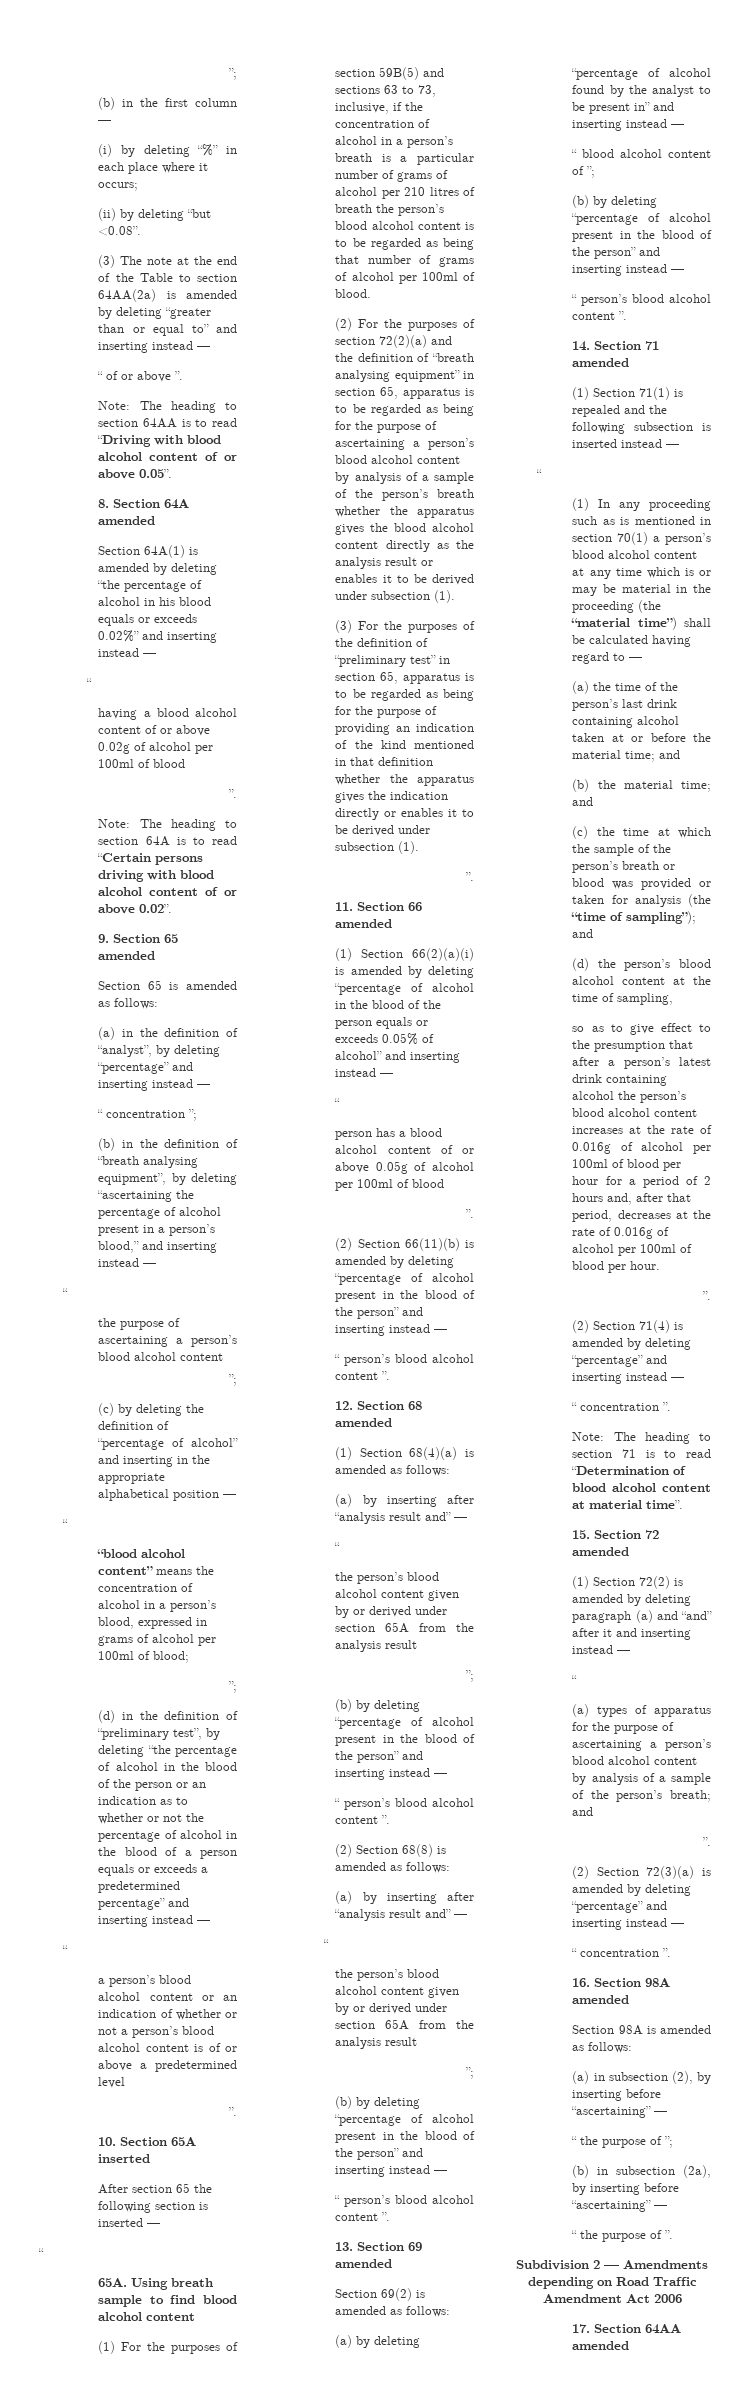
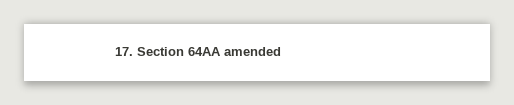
[229,68,237,80] [98,97,238,110] [98,120,112,124] [98,144,238,157] [98,162,209,174] [98,182,139,191] [98,208,212,221] [98,226,142,236] [98,255,237,268] [98,273,238,282] [98,289,237,302] [98,307,212,319] [98,324,238,336] [98,341,211,353] [97,371,184,382] [98,401,237,413] [98,418,238,428] [97,435,222,447] [98,452,237,461] [98,469,173,479] [98,499,190,509] [98,516,156,525] [98,545,199,558] [98,563,218,575] [97,580,203,592] [98,597,212,606] [98,614,198,626] [98,630,218,643] [98,648,157,657] [86,678,93,687] [98,708,237,720] [98,725,211,736] [98,742,214,754] [98,759,186,768] [229,789,237,798] [98,819,237,831] [98,836,238,846] [97,853,204,865] [98,870,215,882] [98,887,237,896] [98,904,173,914] [98,934,179,943] [98,951,156,960] [98,980,237,990] [98,998,159,1009] [98,1027,239,1040] [97,1045,221,1057] [97,1062,194,1074] [98,1079,211,1091] [97,1109,198,1121] [98,1138,239,1151] [97,1156,199,1168] [98,1173,237,1185] [97,1190,195,1202] [98,1207,222,1219] [98,1224,216,1236] [98,1241,218,1253] [98,1258,157,1267] [62,1288,69,1297] [98,1318,181,1330] [98,1335,237,1347] [98,1352,224,1361] [229,1374,237,1386] [98,1403,205,1416] [98,1421,170,1430] [97,1438,238,1450] [98,1455,211,1467] [98,1473,166,1484] [98,1489,237,1501] [62,1519,69,1528] [97,1549,186,1558] [98,1566,215,1575] [98,1583,194,1592] [98,1600,217,1612] [98,1617,208,1629] [98,1634,217,1646] [98,1651,190,1663] [229,1681,237,1693] [98,1710,239,1723] [97,1728,221,1740] [98,1745,237,1757] [98,1762,238,1771] [98,1779,207,1791] [98,1796,189,1805] [98,1813,205,1824] [98,1830,237,1842] [98,1847,238,1859] [98,1864,209,1876] [98,1881,181,1893] [98,1898,190,1910] [98,1915,211,1927] [62,1945,69,1954] [98,1975,192,1987] [98,1992,237,2001] [98,2009,237,2020] [98,2026,215,2038] [98,2043,238,2052] [98,2060,237,2072] [98,2077,126,2088] [229,2107,237,2116] [98,2137,197,2146] [98,2154,151,2163] [98,2183,213,2194] [98,2201,209,2213] [98,2218,161,2227] [38,2248,44,2257] [98,2278,214,2290] [98,2295,237,2307] [98,2312,196,2321] [98,2341,239,2354] [335,67,445,80] [335,85,437,97] [335,102,424,114] [335,119,431,128] [335,136,454,148] [335,153,474,165] [335,170,449,182] [335,187,475,199] [335,204,445,216] [335,221,474,230] [335,238,474,250] [335,255,474,267] [335,272,475,284] [335,289,372,298] [335,318,475,331] [335,335,453,348] [335,353,474,362] [335,370,474,382] [335,386,474,399] [335,404,474,416] [335,421,438,433] [335,438,474,450] [335,455,461,464] [335,472,474,484] [335,489,474,501] [335,506,474,518] [335,523,474,535] [335,540,474,552] [335,557,434,569] [335,574,474,585] [335,590,456,603] [335,620,475,633] [335,638,429,647] [334,655,451,667] [335,671,474,684] [335,689,474,701] [335,706,438,718] [335,723,474,735] [335,740,474,749] [335,757,434,766] [335,774,474,786] [335,791,449,803] [335,808,474,820] [335,825,431,836] [335,841,420,854] [466,872,474,881] [335,902,423,911] [335,919,393,928] [335,948,474,961] [335,966,474,978] [334,983,474,995] [335,1000,442,1009] [335,1017,429,1029] [335,1033,435,1045] [335,1051,461,1063] [335,1068,394,1077] [334,1098,341,1107] [335,1128,443,1140] [335,1145,474,1154] [335,1161,474,1174] [335,1179,445,1191] [466,1209,474,1218] [335,1238,474,1251] [335,1256,455,1268] [334,1273,474,1285] [335,1290,475,1302] [335,1307,424,1319] [335,1324,448,1336] [334,1354,474,1366] [335,1371,391,1380] [335,1401,423,1410] [335,1418,393,1427] [335,1447,474,1460] [335,1465,451,1476] [335,1494,474,1507] [334,1512,468,1524] [334,1542,341,1551] [335,1572,440,1584] [335,1589,460,1601] [335,1606,448,1618] [335,1622,474,1633] [335,1640,418,1652] [466,1670,474,1682] [335,1699,421,1712] [334,1717,474,1729] [335,1734,475,1746] [335,1751,424,1763] [335,1768,448,1780] [334,1798,474,1810] [335,1815,391,1824] [335,1844,447,1857] [335,1862,451,1873] [335,1891,474,1904] [334,1909,468,1921] [323,1939,330,1948] [335,1969,440,1981] [335,1986,460,1998] [335,2003,448,2015] [335,2019,474,2030] [335,2037,418,2049] [466,2067,474,2079] [335,2096,421,2109] [334,2114,474,2126] [335,2131,475,2143] [335,2148,424,2160] [335,2165,448,2177] [334,2195,474,2207] [335,2212,391,2221] [335,2242,423,2251] [335,2259,393,2268] [335,2288,426,2301] [335,2306,451,2317] [335,2335,421,2348] [571,68,711,80] [572,85,711,97] [572,102,675,114] [572,119,685,131] [571,149,711,158] [572,166,596,178] [572,195,658,208] [571,213,711,225] [572,230,712,242] [572,247,661,259] [572,264,685,276] [571,294,711,306] [572,311,628,320] [572,341,660,351] [572,358,630,367] [572,387,684,400] [572,405,668,417] [572,422,711,434] [572,439,680,448] [536,469,543,478] [572,498,711,511] [572,516,711,525] [572,532,711,545] [572,550,698,559] [572,567,711,579] [572,584,711,596] [572,600,662,613] [571,617,711,630] [572,635,692,647] [572,652,643,664] [572,681,679,694] [572,699,678,711] [572,716,680,728] [572,733,711,742] [572,750,681,762] [572,779,711,792] [572,797,594,806] [572,826,711,839] [572,844,672,856] [572,861,676,873] [572,878,711,890] [572,894,711,907] [571,911,697,924] [572,929,594,938] [572,958,711,971] [572,976,711,985] [572,993,674,1005] [572,1023,711,1035] [572,1040,694,1052] [572,1057,711,1069] [572,1074,668,1086] [572,1091,687,1103] [572,1108,698,1117] [572,1125,712,1134] [572,1142,711,1154] [572,1159,682,1171] [572,1176,711,1188] [572,1193,692,1205] [572,1210,711,1222] [572,1227,670,1239] [572,1244,693,1256] [572,1261,661,1273] [703,1291,711,1300] [572,1320,684,1333] [572,1338,692,1350] [571,1355,668,1367] [572,1372,685,1384] [571,1402,672,1411] [572,1432,711,1444] [572,1449,711,1458] [571,1466,687,1475] [572,1483,711,1492] [572,1500,684,1509] [572,1530,660,1539] [572,1547,630,1556] [572,1576,684,1589] [572,1594,692,1606] [572,1610,712,1623] [572,1628,692,1640] [572,1645,631,1654] [571,1675,578,1684] [572,1704,711,1717] [572,1722,675,1734] [572,1739,711,1751] [572,1756,698,1765] [572,1773,711,1785] [572,1790,711,1802] [572,1807,594,1816] [703,1837,711,1846] [572,1866,711,1879] [572,1884,692,1896] [571,1901,668,1913] [572,1918,685,1930] [571,1948,672,1957] [572,1978,671,1987] [572,1995,630,2004] [572,2025,711,2035] [572,2042,633,2053] [572,2071,711,2084] [572,2089,662,2101] [571,2106,668,2118] [571,2136,674,2148] [572,2165,711,2178] [572,2183,680,2195] [571,2200,668,2212] [571,2230,674,2242] [516,2260,708,2270] [527,2277,697,2289] [542,2294,682,2303] ”; // (b) in the first column — // (i) by deleting “%” in each place where it occurs; // (ii) by deleting “but <0.08”. // (3) The note at the end of the Table to section 64AA(2a) is amended by deleting “greater than or equal to” and inserting instead — // “ of or above ”. // Note: The heading to section 64AA is to read “Driving with blood alcohol content of or above 0.05”. // 8. Section 64A amended // Section 64A(1) is amended by deleting “the percentage of alcohol in his blood equals or exceeds 0.02%” and inserting instead — // “ // having a blood alcohol content of or above 0.02g of alcohol per 100ml of blood // ”. // Note: The heading to section 64A is to read “Certain persons driving with blood alcohol content of or above 0.02”. // 9. Section 65 amended // Section 65 is amended as follows: // (a) in the definition of “analyst”, by deleting “percentage” and inserting instead — // “ concentration ”; // (b) in the definition of “breath analysing equipment”, by deleting “ascertaining the percentage of alcohol present in a person’s blood,” and inserting instead — // “ // the purpose of ascertaining a person’s blood alcohol content // ”; // (c) by deleting the definition of “percentage of alcohol” and inserting in the appropriate alphabetical position — // “ // “blood alcohol content” means the concentration of alcohol in a person’s blood, expressed in grams of alcohol per 100ml of blood; // ”; // (d) in the definition of “preliminary test”, by deleting “the percentage of alcohol in the blood of the person or an indication as to whether or not the percentage of alcohol in the blood of a person equals or exceeds a predetermined percentage” and inserting instead — // “ // a person’s blood alcohol content or an indication of whether or not a person’s blood alcohol content is of or above a predetermined level // ”. // 10. Section 65A inserted // After section 65 the following section is inserted — // “ // 65A. Using breath sample to find blood alcohol content // (1) For the purposes of section 59B(5) and sections 63 to 73, inclusive, if the concentration of alcohol in a person’s breath is a particular number of grams of alcohol per 210 litres of breath the person’s blood alcohol content is to be regarded as being that number of grams of alcohol per 100ml of blood. // (2) For the purposes of section 72(2)(a) and the definition of “breath analysing equipment” in section 65, apparatus is to be regarded as being for the purpose of ascertaining a person’s blood alcohol content by analysis of a sample of the person’s breath whether the apparatus gives the blood alcohol content directly as the analysis result or enables it to be derived under subsection (1). // (3) For the purposes of the definition of “preliminary test” in section 65, apparatus is to be regarded as being for the purpose of providing an indication of the kind mentioned in that definition whether the apparatus gives the indication directly or enables it to be derived under subsection (1). // ”. // 11. Section 66 amended // (1) Section 66(2)(a)(i) is amended by deleting “percentage of alcohol in the blood of the person equals or exceeds 0.05% of alcohol” and inserting instead — // “ // person has a blood alcohol content of or above 0.05g of alcohol per 100ml of blood // ”. // (2) Section 66(11)(b) is amended by deleting “percentage of alcohol present in the blood of the person” and inserting instead — // “ person’s blood alcohol content ”. // 12. Section 68 amended // (1) Section 68(4)(a) is amended as follows: // (a) by inserting after “analysis result and” — // “ // the person’s blood alcohol content given by or derived under section 65A from the analysis result // ”; // (b) by deleting “percentage of alcohol present in the blood of the person” and inserting instead — // “ person’s blood alcohol content ”. // (2) Section 68(8) is amended as follows: // (a) by inserting after “analysis result and” — // “ // the person’s blood alcohol content given by or derived under section 65A from the analysis result // ”; // (b) by deleting “percentage of alcohol present in the blood of the person” and inserting instead — // “ person’s blood alcohol content ”. // 13. Section 69 amended // Section 69(2) is amended as follows: // (a) by deleting “percentage of alcohol found by the analyst to be present in” and inserting instead — // “ blood alcohol content of ”; // (b) by deleting “percentage of alcohol present in the blood of the person” and inserting instead — // “ person’s blood alcohol content ”. // 14. Section 71 amended // (1) Section 71(1) is repealed and the following subsection is inserted instead — // “ // (1) In any proceeding such as is mentioned in section 70(1) a person’s blood alcohol content at any time which is or may be material in the proceeding (the “material time”) shall be calculated having regard to — // (a) the time of the person’s last drink containing alcohol taken at or before the material time; and // (b) the material time; and // (c) the time at which the sample of the person’s breath or blood was provided or taken for analysis (the “time of sampling”); and // (d) the person’s blood alcohol content at the time of sampling, // so as to give effect to the presumption that after a person’s latest drink containing alcohol the person’s blood alcohol content increases at the rate of 0.016g of alcohol per 100ml of blood per hour for a period of 2 hours and, after that period, decreases at the rate of 0.016g of alcohol per 100ml of blood per hour. // ”. // (2) Section 71(4) is amended by deleting “percentage” and inserting instead — // “ concentration ”. // Note: The heading to section 71 is to read “Determination of blood alcohol content at material time”. // 15. Section 72 amended // (1) Section 72(2) is amended by deleting paragraph (a) and “and” after it and inserting instead — // “ // (a) types of apparatus for the purpose of ascertaining a person’s blood alcohol content by analysis of a sample of the person’s breath; and // ”. // (2) Section 72(3)(a) is amended by deleting “percentage” and inserting instead — // “ concentration ”. // 16. Section 98A amended // Section 98A is amended as follows: // (a) in subsection (2), by inserting before “ascertaining” — // “ the purpose of ”; // (b) in subsection (2a), by inserting before “ascertaining” — // “ the purpose of ”. // Subdivision 2 — Amendments depending on Road Traffic Amendment Act 2006 // -> (115, 51) none

